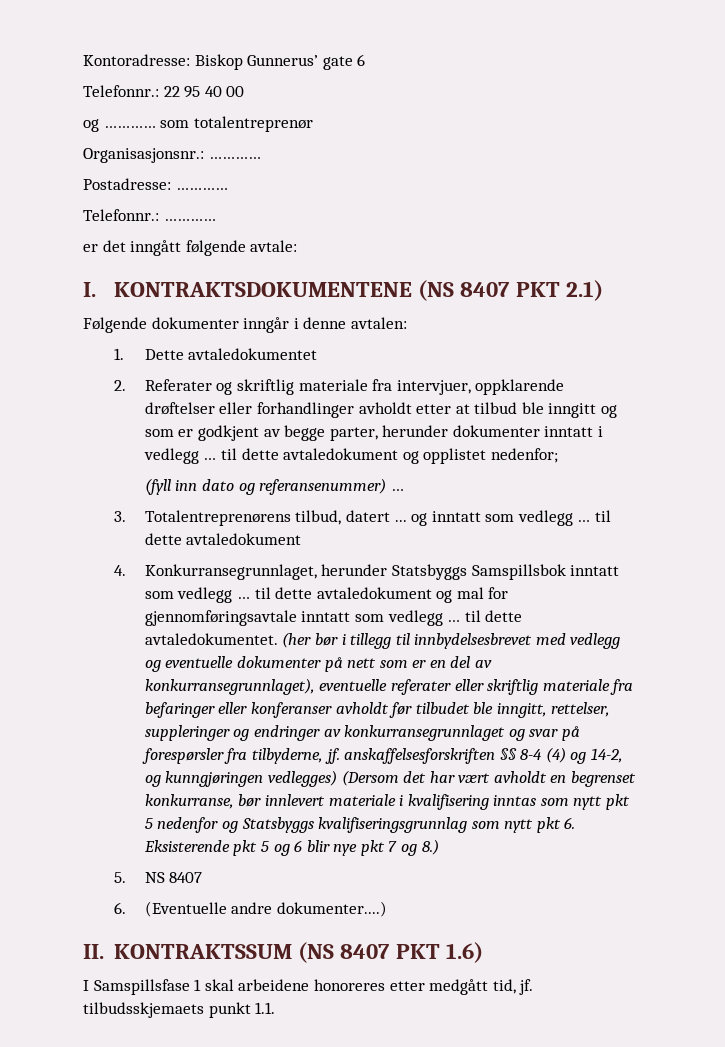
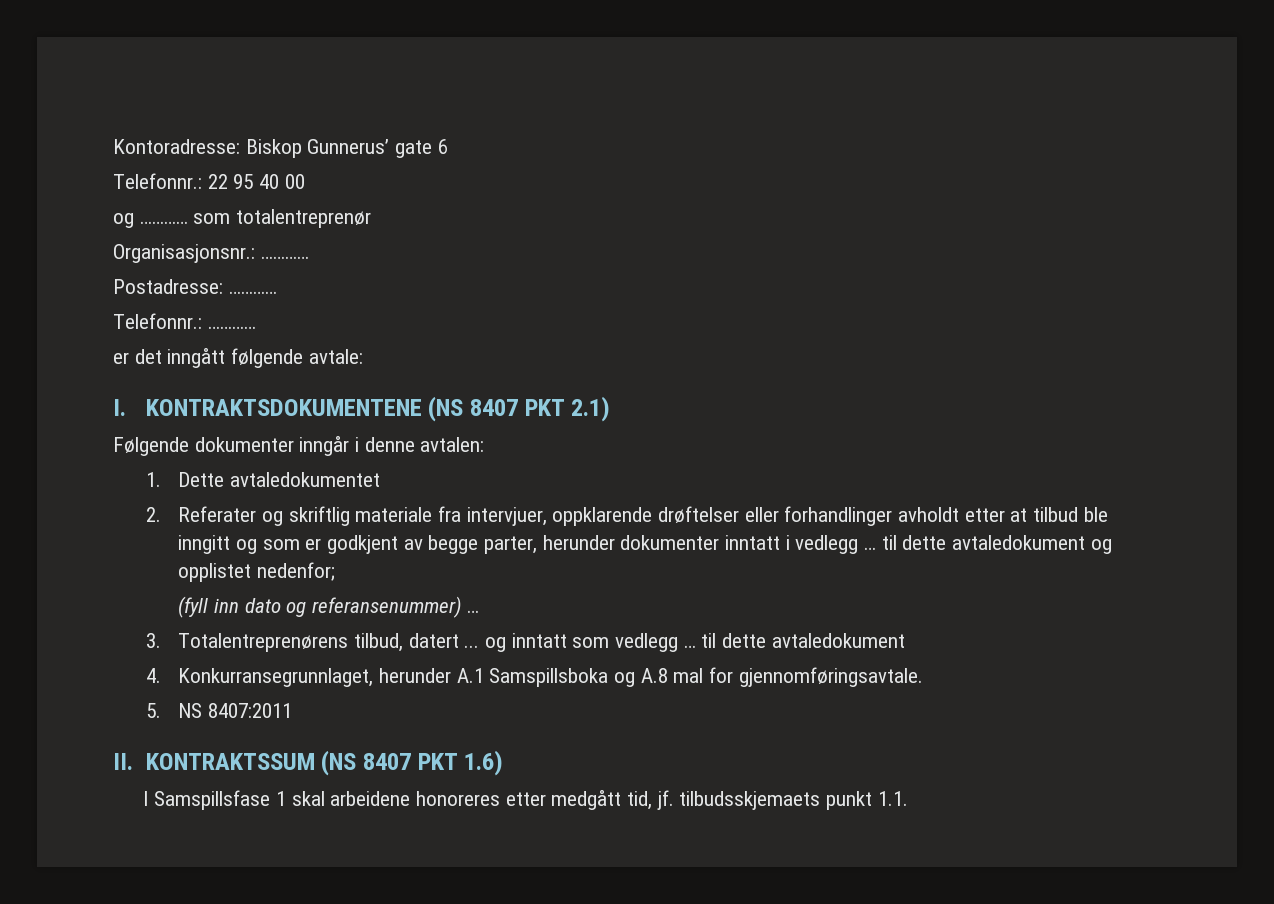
[391,564,620,580] [144,587,509,603] [144,610,523,626] [144,632,621,649] [144,656,493,672] [144,678,634,695] [144,702,611,718] [144,725,580,741] [141,747,624,764] [144,770,637,787] [144,794,631,810] [144,817,576,833] [143,839,439,856] [113,872,203,883] [113,901,387,917] Statsbyggs Samspillsbok inntatt som vedlegg … til dette avtaledokument og mal for gjennomføringsavtale inntatt som vedlegg … til dette avtaledokumentet. (her bør i tillegg til innbydelsesbrevet med vedlegg og eventuelle dokumenter på nett som er en del av konkurransegrunnlaget), eventuelle referater eller skriftlig materiale fra befaringer eller konferanser avholdt før tilbudet ble inngitt, rettelser, suppleringer og endringer av konkurransegrunnlaget og svar på forespørsler fra tilbyderne, jf. anskaffelsesforskriften §§ 8-4 (4) og 14-2, og kunngjøringen vedlegges) (Dersom det har vært avholdt en begrenset konkurranse, bør innlevert materiale i kvalifisering inntas som nytt pkt 5 nedenfor og Statsbyggs kvalifiseringsgrunnlag som nytt pkt 6. Eksisterende pkt 5 og 6 blir nye pkt 7 og 8.) // 5. NS 8407 // 6. (Eventuelle andre dokumenter....) -> [456,667,923,687] [145,703,293,718] A.1 Samspillsboka og A.8 mal for gjennomføringsavtale. // 5. NS 8407:2011

